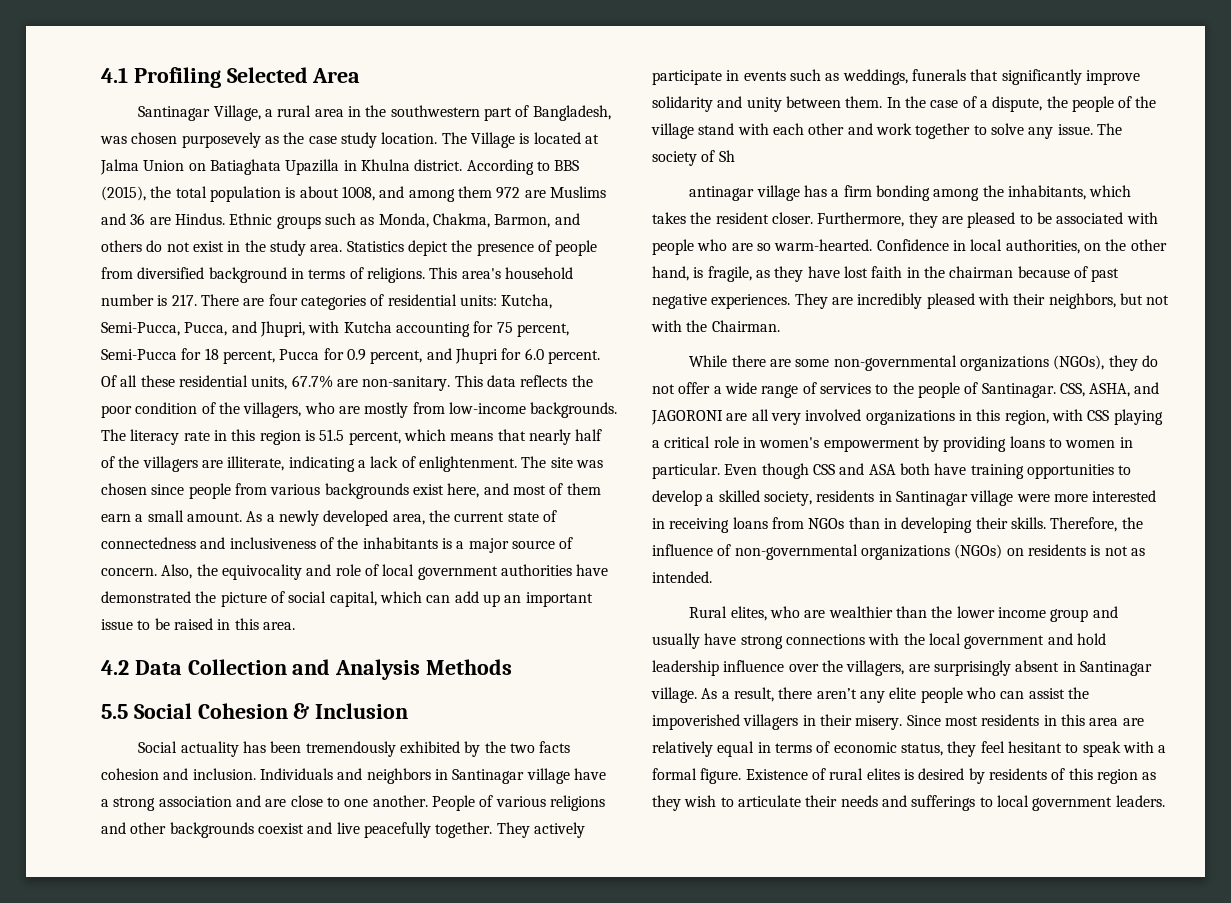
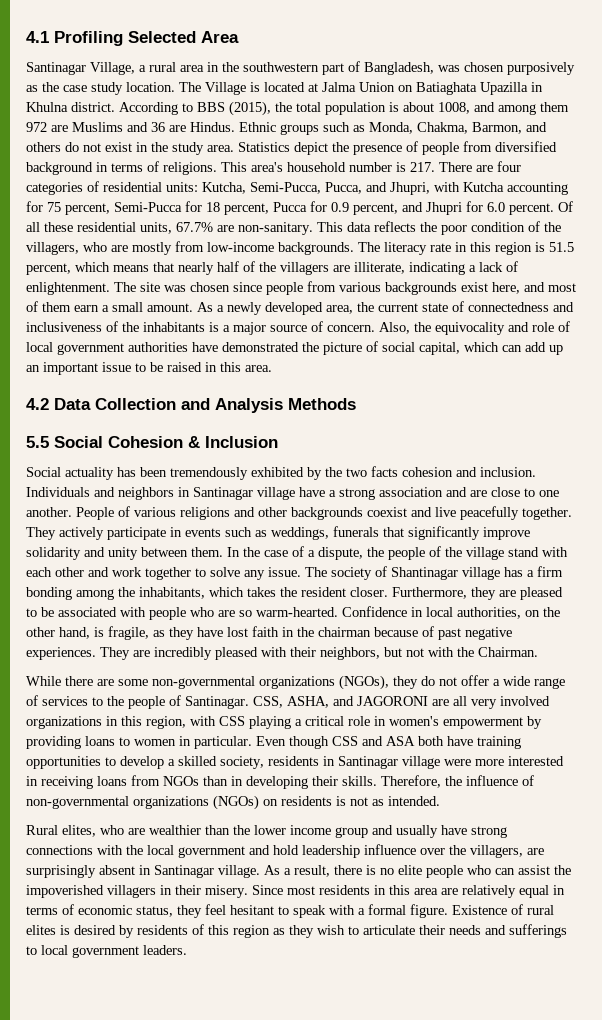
[181,132,261,148] purposevely -> [507,62,575,75] purposively
[718,150,735,162] [689,186,755,201] Sh // antinagar -> [391,567,458,580] Shantinagar
[816,688,885,703] aren’t any -> [366,865,394,875] is no

